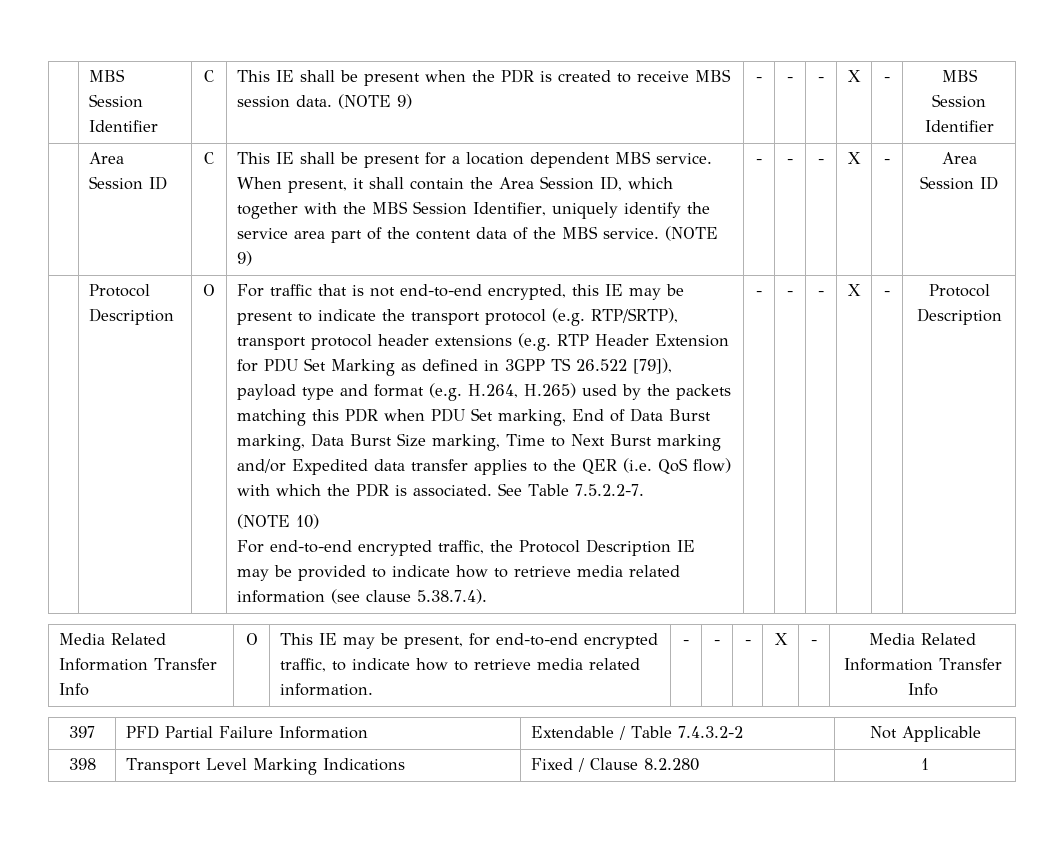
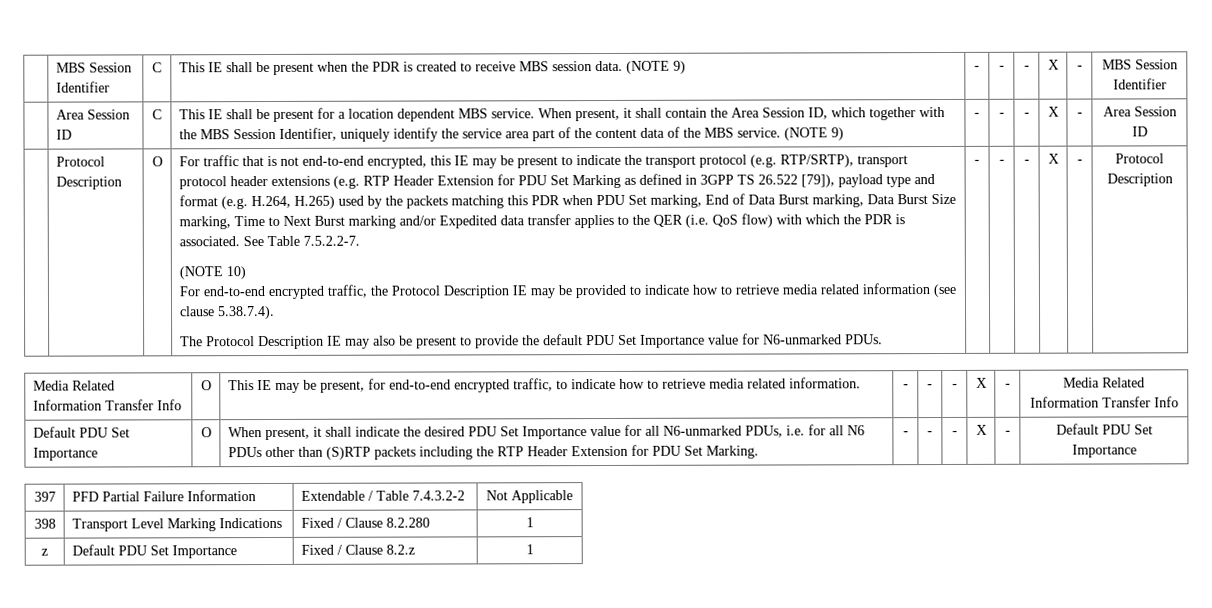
(488, 596) none -> [179,333,883,350] // The Protocol Description IE may also be present to provide the default PDU Set Importance value for N6-unmarked PDUs.
(938, 689) none -> [32,426,130,438] [32,447,98,461] [200,427,212,438] [227,424,865,441] [227,444,759,460] [902,431,909,436] [927,431,933,436] [951,430,958,435] [975,424,987,435] [1004,430,1011,435] [1055,423,1153,435] [1071,444,1137,458] // Default PDU Set Importance | O | When present, it shall indicate the desired PDU Set Importance value for all N6-unmarked PDUs, i.e. for all N6 PDUs other than (S)RTP packets including the RTP Header Extension for PDU Set Marking. | - | - | - | X | - | Default PDU Set Importance
(929, 764) none -> [41,548,48,556] [71,544,237,559] [300,544,415,555] [525,544,534,555] // z | Default PDU Set Importance | Fixed / Clause 8.2.z | 1

